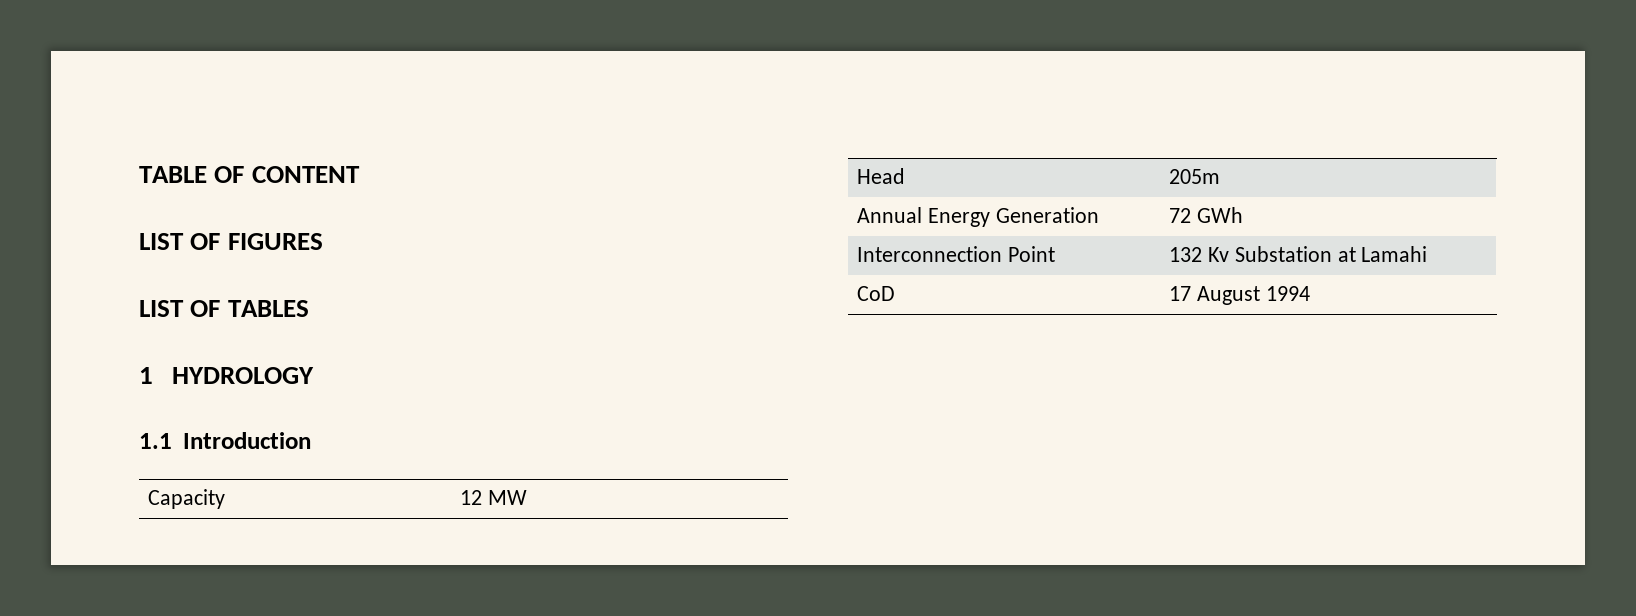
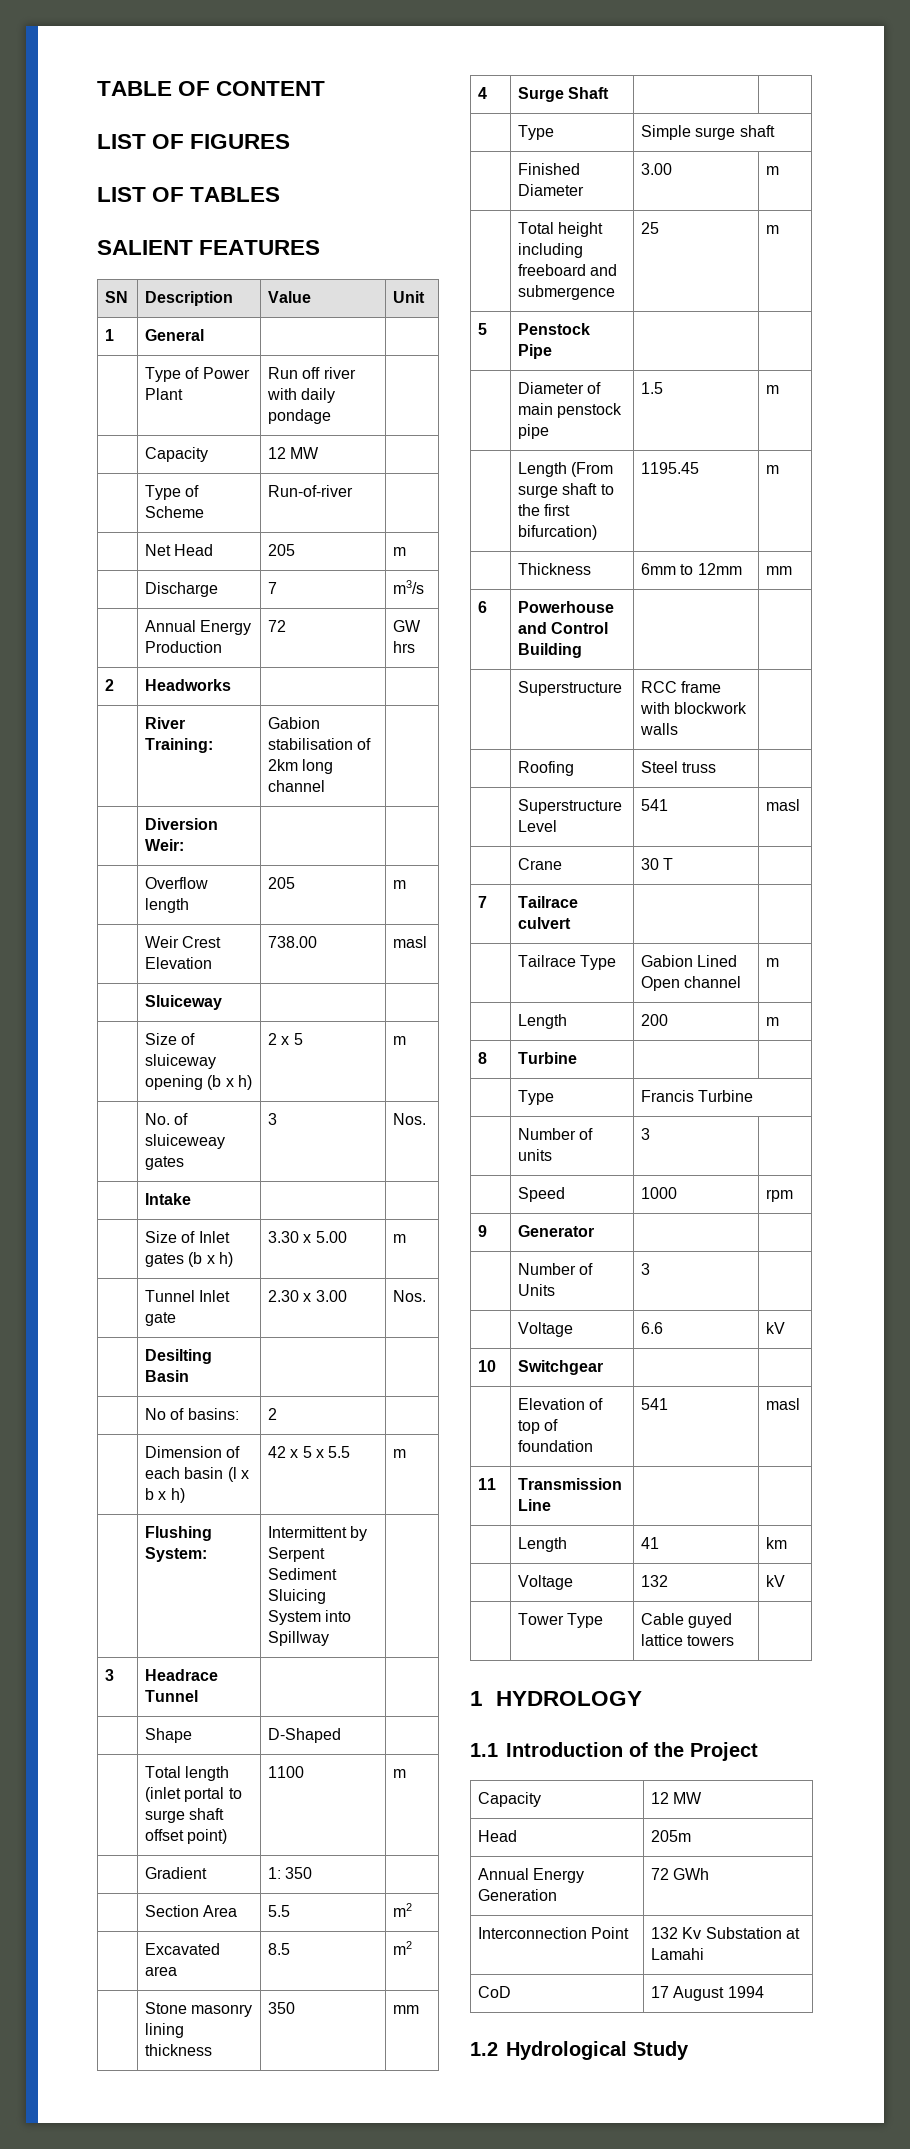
(309, 308) none -> [97,240,321,255] [105,291,129,303] [145,291,234,306] [268,291,312,303] [393,291,426,303] [105,329,115,341] [145,329,205,341] [145,367,250,382] [145,388,184,400] [268,367,356,379] [267,388,336,403] [268,409,332,424] [145,447,209,462] [268,447,320,459] [145,485,200,500] [145,506,205,518] [268,485,354,497] [145,544,214,556] [268,544,296,556] [393,547,407,556] [145,582,219,597] [268,582,278,594] [393,580,425,594] [145,620,252,635] [145,641,223,653] [268,620,287,632] [393,620,422,632] [393,641,416,653] [105,679,115,691] [145,679,232,691] [145,717,186,729] [145,738,214,753] [268,717,321,729] [268,738,372,750] [268,759,334,774] [268,780,326,792] [145,818,219,830] [145,839,185,851] [145,877,209,889] [145,898,190,913] [268,877,296,889] [393,880,407,889] [145,936,222,948] [145,957,213,969] [268,936,318,948] [393,936,428,948] [145,995,223,1010] [145,1033,196,1045] [145,1054,217,1069] [145,1075,253,1090] [268,1033,303,1045] [393,1036,407,1045] [145,1113,189,1125] [145,1134,226,1149] [145,1156,185,1170] [268,1113,278,1125] [393,1113,427,1125] [145,1193,192,1205] [145,1231,230,1243] [145,1252,234,1267] [268,1231,347,1243] [393,1234,407,1243] [145,1290,231,1302] [145,1312,177,1326] [268,1290,347,1302] [393,1290,427,1302] [145,1349,213,1364] [145,1370,190,1382] [145,1408,239,1420] [268,1408,278,1420] [145,1446,241,1458] [145,1467,250,1482] [145,1488,185,1503] [268,1446,351,1458] [393,1449,407,1458] [145,1526,213,1541] [145,1547,208,1562] [268,1526,368,1541] [268,1547,326,1562] [268,1568,338,1580] [268,1589,327,1604] [268,1610,352,1625] [268,1631,330,1646] [105,1669,115,1681] [145,1669,219,1681] [145,1690,199,1702] [145,1728,193,1743] [268,1728,342,1743] [145,1766,230,1781] [145,1787,242,1802] [145,1808,225,1823] [145,1829,228,1844] [268,1766,305,1778] [393,1769,407,1778] [145,1867,208,1879] [268,1867,313,1879] [145,1905,238,1917] [268,1905,291,1917] [393,1903,413,1917] [145,1943,221,1955] [145,1966,178,1976] [268,1943,291,1955] [393,1941,413,1955] [145,2002,253,2017] [145,2023,185,2038] [145,2044,213,2056] [268,2002,296,2014] [393,2005,420,2014] [478,87,488,99] [518,87,610,102] [518,125,555,140] [641,125,775,140] [518,163,581,175] [518,184,585,196] [641,163,673,175] [766,166,780,175] [518,222,604,237] [518,243,584,258] [518,264,618,276] [518,285,616,300] [641,222,660,234] [766,225,780,234] [478,323,488,335] [518,323,591,335] [518,344,553,359] [518,382,602,394] [518,403,623,418] [518,424,550,439] [641,382,664,394] [766,385,780,394] [518,462,614,477] [518,483,614,498] [518,504,571,516] [518,525,598,540] [641,462,700,474] [766,465,780,474] [518,563,592,575] [641,563,742,575] [766,566,793,575] [478,601,488,613] [518,601,615,613] [518,622,609,634] [518,643,583,658] [518,681,623,696] [641,681,722,693] [640,702,748,714] [640,723,679,735] [518,761,575,776] [641,761,717,773] [518,799,623,814] [518,820,558,832] [641,799,669,811] [766,799,801,811] [518,858,563,870] [641,858,674,870] [478,896,488,908] [518,896,579,908] [518,917,572,929] [518,955,617,970] [641,955,738,967] [641,976,742,991] [766,958,780,967] [518,1014,568,1029] [641,1014,669,1026] [766,1017,780,1026] [478,1052,488,1064] [518,1052,578,1064] [518,1090,555,1105] [641,1090,754,1102] [518,1128,594,1140] [518,1149,553,1161] [641,1128,651,1140] [518,1187,566,1202] [641,1187,678,1199] [766,1189,794,1202] [478,1225,488,1237] [518,1225,595,1237] [518,1263,594,1275] [518,1284,556,1296] [641,1263,651,1275] [518,1322,574,1337] [641,1322,664,1334] [766,1322,786,1334] [478,1360,497,1372] [518,1360,604,1375] [518,1398,604,1410] [518,1419,559,1434] [518,1440,594,1452] [641,1398,669,1410] [766,1398,801,1410] [478,1478,497,1490] [518,1478,623,1490] [518,1499,552,1511] [518,1537,568,1552] [641,1537,660,1549] [766,1537,788,1549] [518,1575,574,1590] [641,1575,669,1587] [766,1575,786,1587] [518,1613,604,1628] [641,1613,733,1628] [641,1634,735,1646] // SALIENT FEATURES // SN | Description | Value | Unit // 1 | General | | // | Type of Power Plant | Run off river with daily pondage | // | Capacity | 12 MW | // | Type of Scheme | Run-of-river | // | Net Head | 205 | m // | Discharge | 7 | m3/s // | Annual Energy Production | 72 | GW hrs // 2 | Headworks | | // | River Training: | Gabion stabilisation of 2km long channel | // | Diversion Weir: | | // | Overflow length | 205 | m // | Weir Crest Elevation | 738.00 | masl // | Sluiceway | | // | Size of sluiceway opening (b x h) | 2 x 5 | m // | No. of sluiceweay gates | 3 | Nos. // | Intake | | // | Size of Inlet gates (b x h) | 3.30 x 5.00 | m // | Tunnel Inlet gate | 2.30 x 3.00 | Nos. // | Desilting Basin | | // | No of basins: | 2 | // | Dimension of each basin (l x b x h) | 42 x 5 x 5.5 | m // | Flushing System: | Intermittent by Serpent Sediment Sluicing System into Spillway | // 3 | Headrace Tunnel | | // | Shape | D-Shaped | // | Total length (inlet portal to surge shaft offset point) | 1100 | m // | Gradient | 1: 350 | // | Section Area | 5.5 | m2 // | Excavated area | 8.5 | m2 // | Stone masonry lining thickness | 350 | mm // 4 | Surge Shaft | | // | Type | Simple surge shaft // | Finished Diameter | 3.00 | m // | Total height including freeboard and submergence | 25 | m // 5 | Penstock Pipe | | // | Diameter of main penstock pipe | 1.5 | m // | Length (From surge shaft to the first bifurcation) | 1195.45 | m // | Thickness | 6mm to 12mm | mm // 6 | Powerhouse and Control Building | | // | Superstructure | RCC frame with blockwork walls | // | Roofing | Steel truss | // | Superstructure Level | 541 | masl // | Crane | 30 T | // 7 | Tailrace culvert | | // | Tailrace Type | Gabion Lined Open channel | m // | Length | 200 | m // 8 | Turbine | | // | Type | Francis Turbine // | Number of units | 3 | // | Speed | 1000 | rpm // 9 | Generator | | // | Number of Units | 3 | // | Voltage | 6.6 | kV // 10 | Switchgear | | // | Elevation of top of foundation | 541 | masl // 11 | Transmission Line | | // | Length | 41 | km // | Voltage | 132 | kV // | Tower Type | Cable guyed lattice towers |
(311, 440) none -> [629,1742,758,1761] of the Project
(1310, 293) none -> [470,2041,689,2060] // 1.2 Hydrological Study

